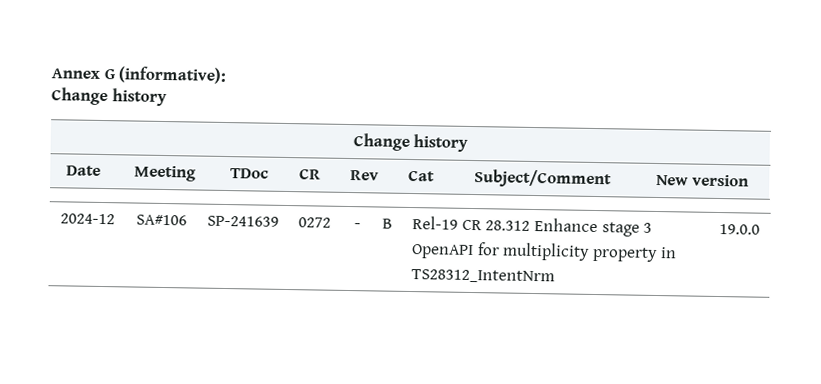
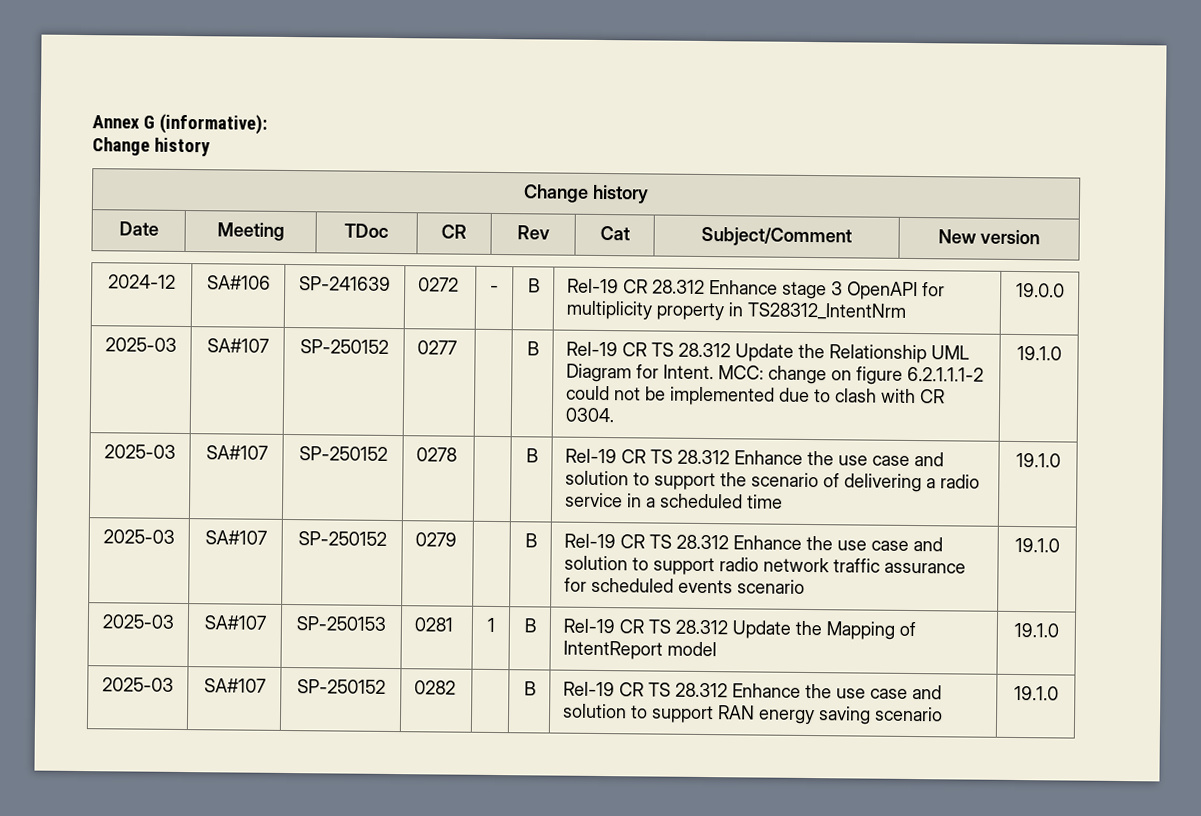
(760, 229) none -> [105,337,177,352] [206,338,269,353] [299,339,389,354] [417,340,458,355] [526,341,539,356] [566,341,971,364] [566,363,985,385] [566,385,946,406] [565,407,615,423] [1016,345,1062,361] [104,444,176,459] [205,445,268,460] [298,446,388,461] [416,447,458,462] [525,448,538,463] [565,448,945,467] [565,470,981,493] [565,492,784,509] [1015,452,1061,468] [103,529,175,544] [204,530,267,545] [297,531,387,546] [415,532,458,547] [524,533,537,548] [564,533,944,552] [564,555,967,576] [564,577,806,594] [1014,537,1060,553] [102,614,174,629] [203,615,266,630] [296,616,386,631] [414,617,454,632] [486,617,495,632] [523,618,536,633] [563,618,917,640] [563,640,718,660] [1013,622,1059,638] [102,677,174,692] [203,678,266,693] [296,679,386,694] [414,680,457,695] [523,681,536,696] [563,681,943,700] [563,703,944,725] [1013,685,1059,701] // 2025-03 | SA#107 | SP-250152 | 0277 | | B | Rel-19 CR TS 28.312 Update the Relationship UML Diagram for Intent. MCC: change on figure 6.2.1.1.1-2 could not be implemented due to clash with CR 0304. | 19.1.0 // 2025-03 | SA#107 | SP-250152 | 0278 | | B | Rel-19 CR TS 28.312 Enhance the use case and solution to support the scenario of delivering a radio service in a scheduled time | 19.1.0 // 2025-03 | SA#107 | SP-250152 | 0279 | | B | Rel-19 CR TS 28.312 Enhance the use case and solution to support radio network traffic assurance for scheduled events scenario | 19.1.0 // 2025-03 | SA#107 | SP-250153 | 0281 | 1 | B | Rel-19 CR TS 28.312 Update the Mapping of IntentReport model | 19.1.0 // 2025-03 | SA#107 | SP-250152 | 0282 | | B | Rel-19 CR TS 28.312 Enhance the use case and solution to support RAN energy saving scenario | 19.1.0

